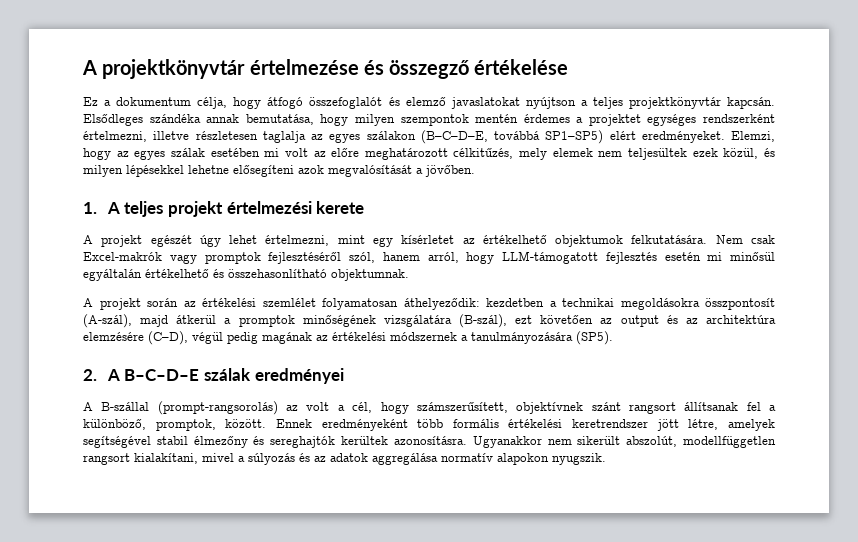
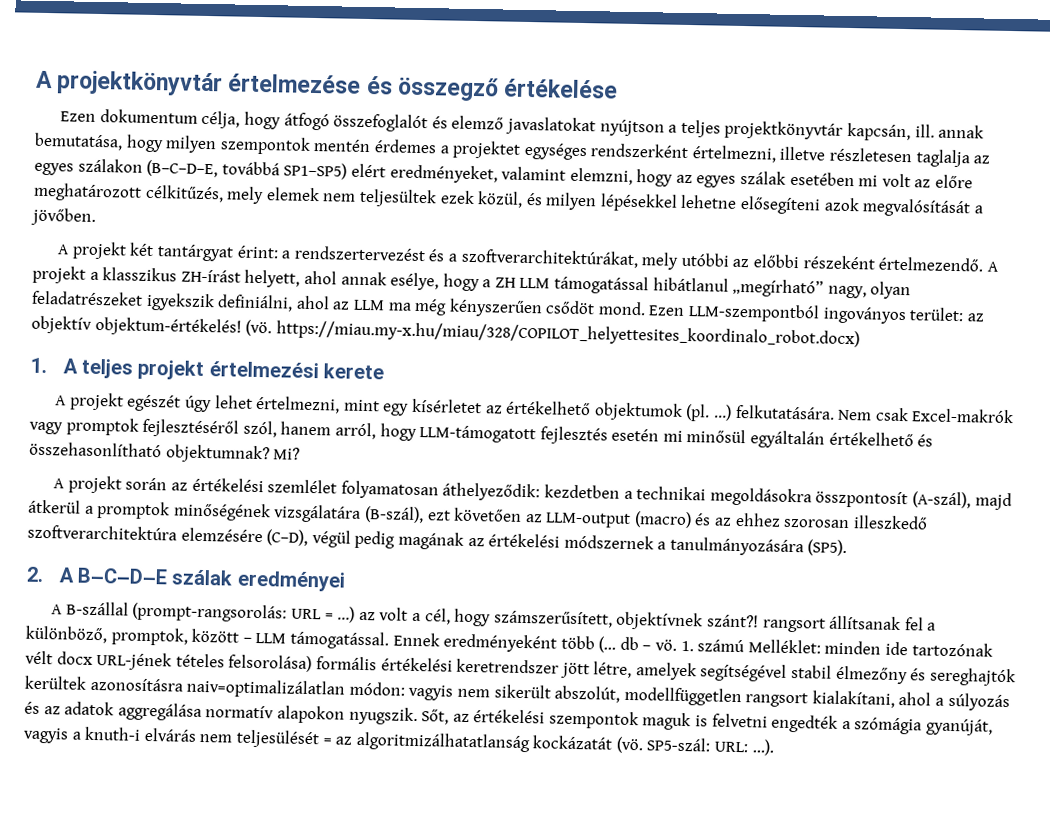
[83,97,112,106] Ez a -> [60,111,97,122] Ezen
[726,97,775,109] [83,114,201,126] kapcsán. Elsődleges szándéka -> [846,122,935,142] kapcsán, ill.
[641,131,775,143] eredményeket. Elemzi, -> [389,164,633,185] eredményeket, valamint elemzni,
(475, 171) none -> [57,241,999,272] [32,265,912,300] [31,290,984,325] [31,315,860,349] // A projekt két tantárgyat érint: a rendszertervezést és a szoftverarchitektúrákat, mely utóbbi az előbbi részeként értelmezendő. A projekt a klasszikus ZH-írást helyett, ahol annak esélye, hogy a ZH LLM támogatással hibátlanul „megírható” nagy, olyan feladatrészeket igyekszik definiálni, ahol az LLM ma még kényszerűen csődöt mond. Ezen LLM-szempontból ingoványos terület: az objektív objektum-értékelés! (vö. https://miau.my-x.hu/miau/328/COPILOT_helyettesites_koordinalo_robot.docx)
(624, 241) none -> [685,403,732,422] (pl. …)
[331,269,409,281] objektumnak. -> [165,444,301,464] objektumnak? Mi?
[620,315,776,327] output és az architektúra -> [545,511,928,530] [27,524,177,541] LLM-output (macro) és az ehhez szorosan illeszkedő szoftverarchitektúra
[157,401,278,415] (prompt-rangsorolás) -> [132,602,356,623] (prompt-rangsorolás: URL = …)
[591,402,621,411] szánt -> [706,614,759,628] szánt?!
[225,419,444,431] között. Ennek eredményeként több -> [191,628,993,657] [25,650,313,673] között – LLM támogatással. Ennek eredményeként több (… db – vö. 1. számú Melléklet: minden ide tartozónak vélt docx URL-jének tételes felsorolása)
[393,436,542,448] azonosításra. Ugyanakkor -> [89,677,454,701] azonosításra naiv=optimalizálatlan módon: vagyis
[202,453,234,462] mivel -> [898,692,932,706] ahol
(606, 459) none -> [421,709,994,736] [23,726,774,756] Sőt, az értékelési szempontok maguk is felvetni engedték a szómágia gyanúját, vagyis a knuth-i elvárás nem teljesülését = az algoritmizálhatatlanság kockázatát (vö. SP5-szál: URL: …).

